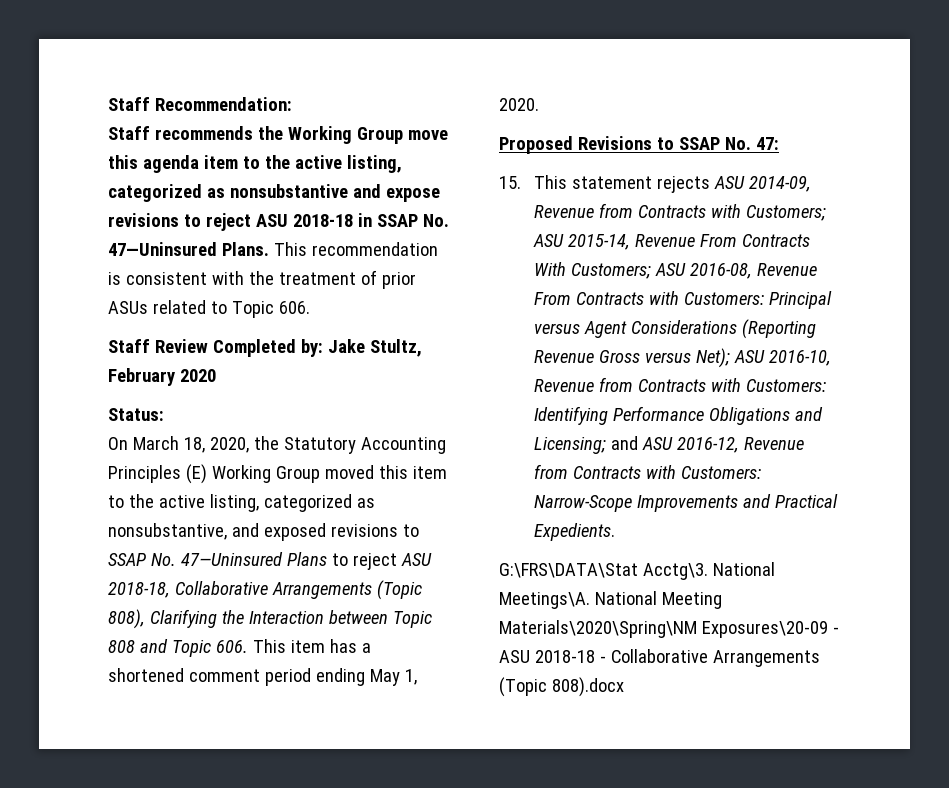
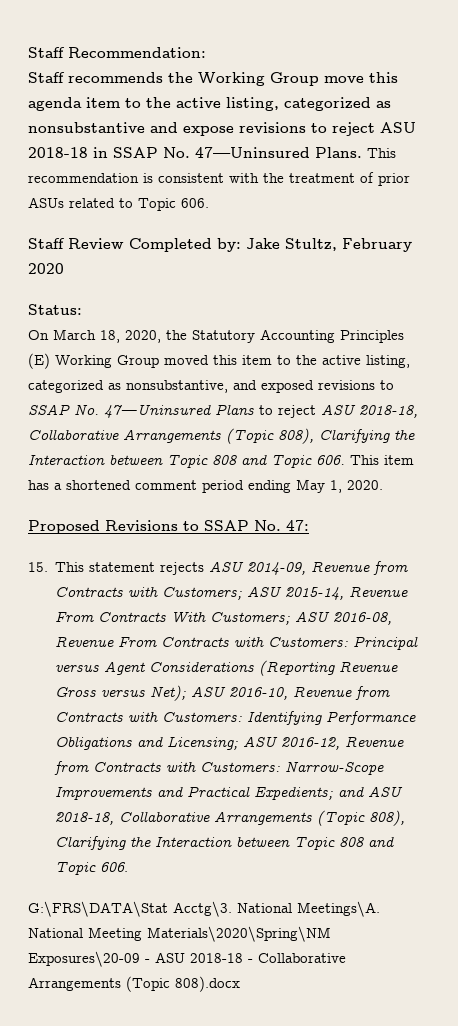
[610,436,638,450] and -> (239, 743) none
[533,523,615,541] Expedients. -> [254,786,404,800] [55,810,406,826] [55,836,395,850] [55,862,129,875] Expedients; and ASU 2018-18, Collaborative Arrangements (Topic 808), Clarifying the Interaction between Topic 808 and Topic 606.

